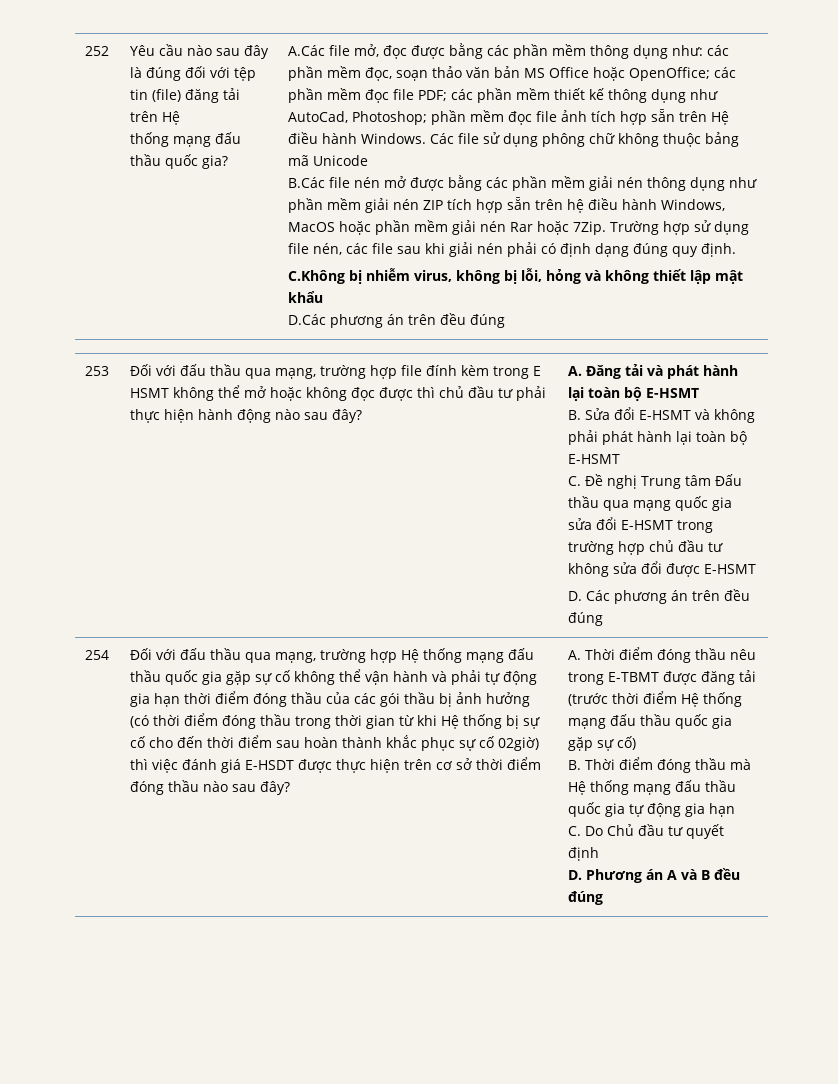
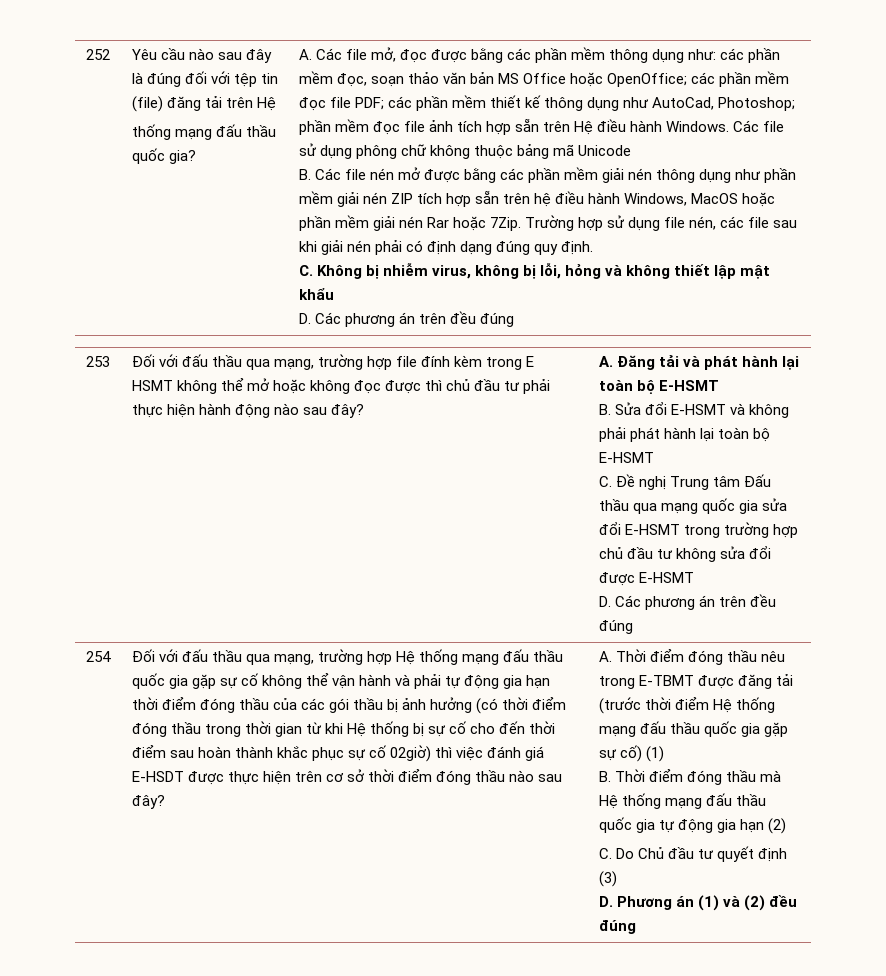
[288,45,326,56] A.Các -> [298,48,342,60] A. Các
[288,177,326,188] B.Các -> [298,168,341,180] B. Các
[288,270,346,284] C.Không -> [298,265,362,279] C. Không
[288,314,327,325] D.Các -> [298,312,341,324] D. Các
(637, 743) none -> [645,746,664,762] (1)
(736, 810) none -> [767,818,786,834] (2)
(600, 854) none -> [598,871,617,887] (3)
[667,869,711,880] A và B -> [697,895,765,911] (1) và (2)

